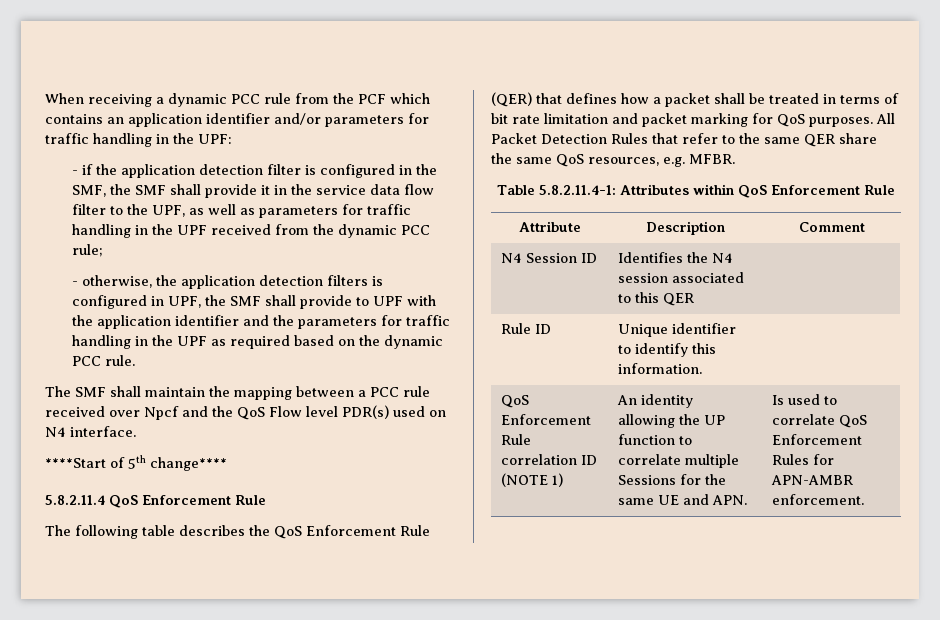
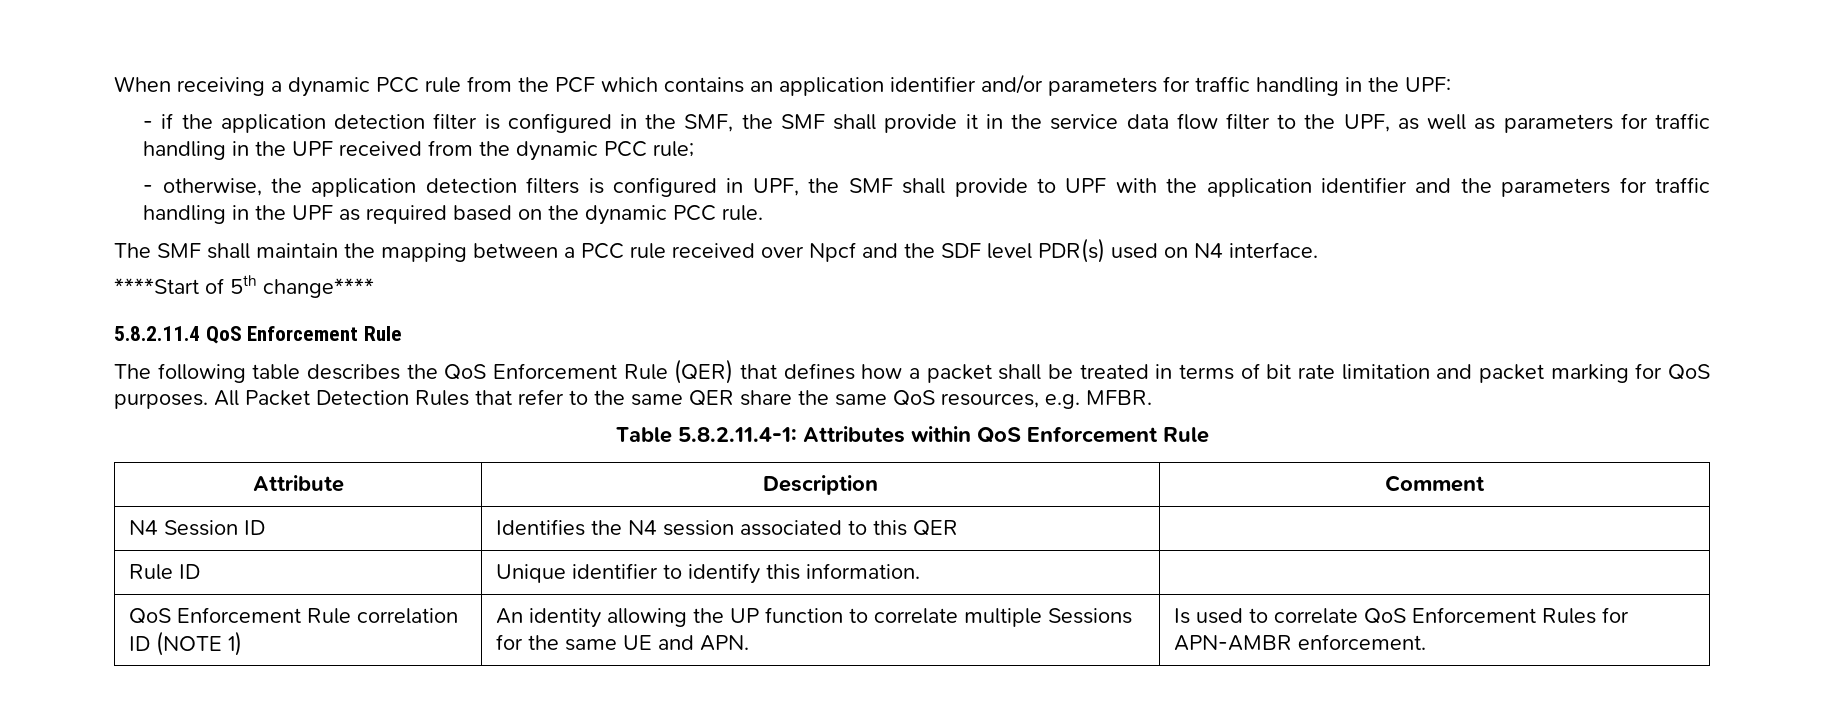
[237,406,302,420] QoS Flow -> [941,243,981,258] SDF

